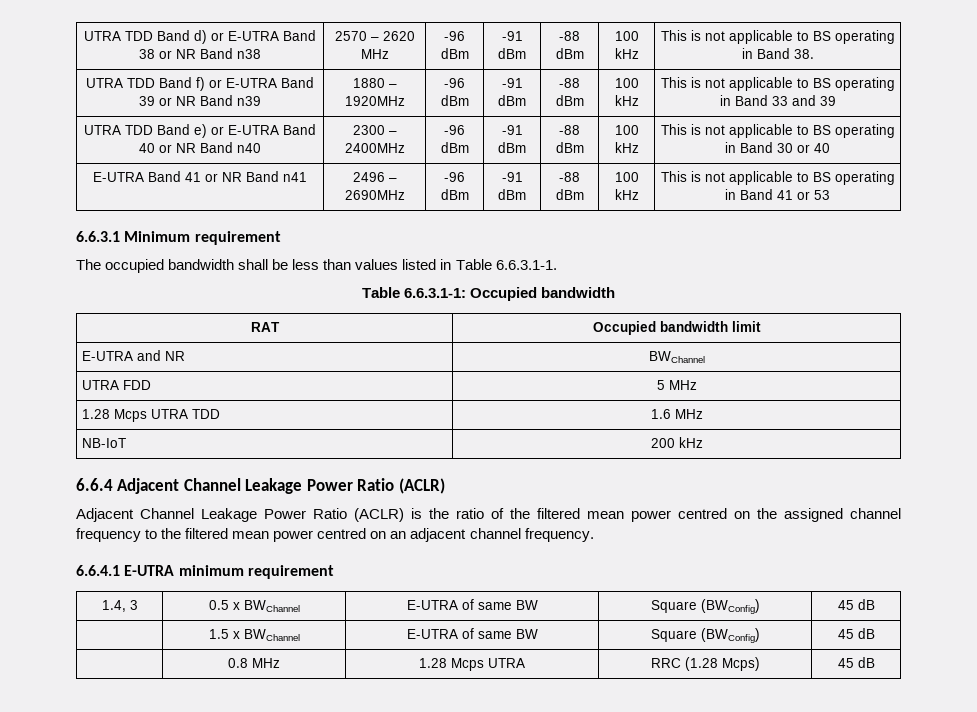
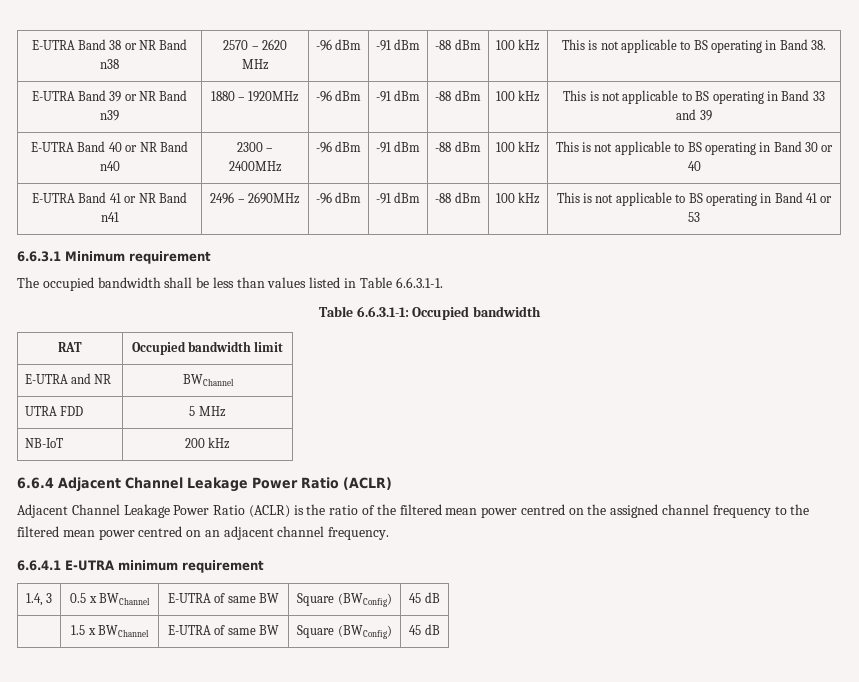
[84,30,224,44] UTRA TDD Band d) or -> (31, 45) none
[86,77,222,91] UTRA TDD Band f) or -> (827, 45) none
[84,124,224,138] UTRA TDD Band e) or -> (712, 115) none
[82,409,221,422] [650,409,703,419] // 1.28 Mcps UTRA TDD | 1.6 MHz -> (226, 411) none
[228,658,280,668] [419,658,525,671] [650,657,760,671] [837,657,875,668] // | 0.8 MHz | 1.28 Mcps UTRA | RRC (1.28 Mcps) | 45 dB -> (440, 629) none

